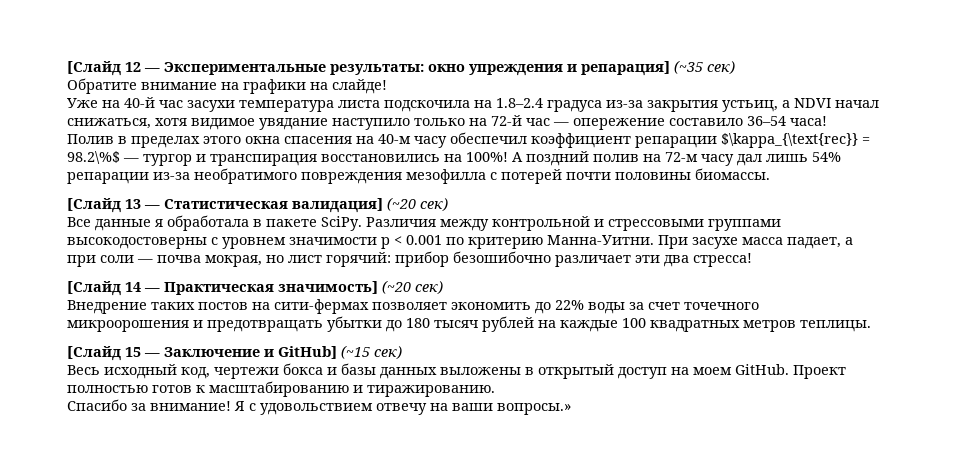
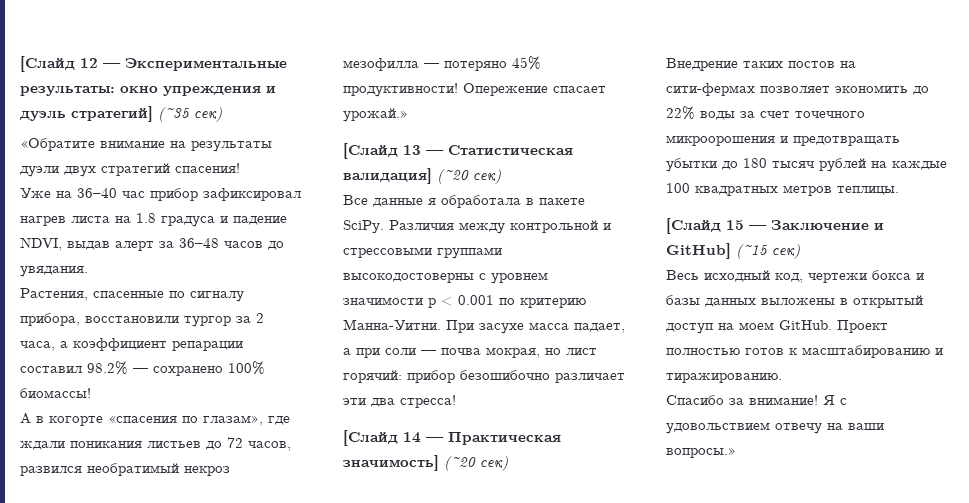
[581,61,670,76] репарация] -> [20,106,153,122] дуэль стратегий]
[67,78,137,94] Обратите -> [20,138,95,151] «Обратите
[243,79,387,94] [67,97,879,112] [67,115,827,130] [67,132,870,148] [67,151,841,166] [67,168,770,184] графики на слайде! // Уже на 40-й час засухи температура листа подскочила на 1.8–2.4 градуса из-за закрытия устьиц, а NDVI начал снижаться, хотя видимое увядание наступило только на 72-й час — опережение составило 36–54 часа! // Полив в пределах этого окна спасения на 40-м часу обеспечил коэффициент репарации $\kappa_{\text{rec}} = 98.2\%$ — тургор и транспирация восстановились на 100%! А поздний полив на 72-м часу дал лишь 54% репарации из-за необратимого повреждения мезофилла с потерей почти половины биомассы. -> [191,141,272,152] [20,163,240,177] [20,188,301,201] [20,213,287,227] [20,237,284,251] [20,266,88,277] [20,288,244,302] [20,313,264,327] [20,338,243,351] [20,361,265,376] [20,388,91,398] [20,413,290,426] [20,437,291,451] [20,463,230,476] [343,56,541,71] [343,83,606,97] [343,108,408,122] результаты дуэли двух стратегий спасения! // Уже на 36–40 час прибор зафиксировал нагрев листа на 1.8 градуса и падение NDVI, выдав алерт за 36–48 часов до увядания. // Растения, спасенные по сигналу прибора, восстановили тургор за 2 часа, а коэффициент репарации составил 98.2% — сохранено 100% биомассы! // А в когорте «спасения по глазам», где ждали поникания листьев до 72 часов, развился необратимый некроз мезофилла — потеряно 45% продуктивности! Опережение спасает урожай.»

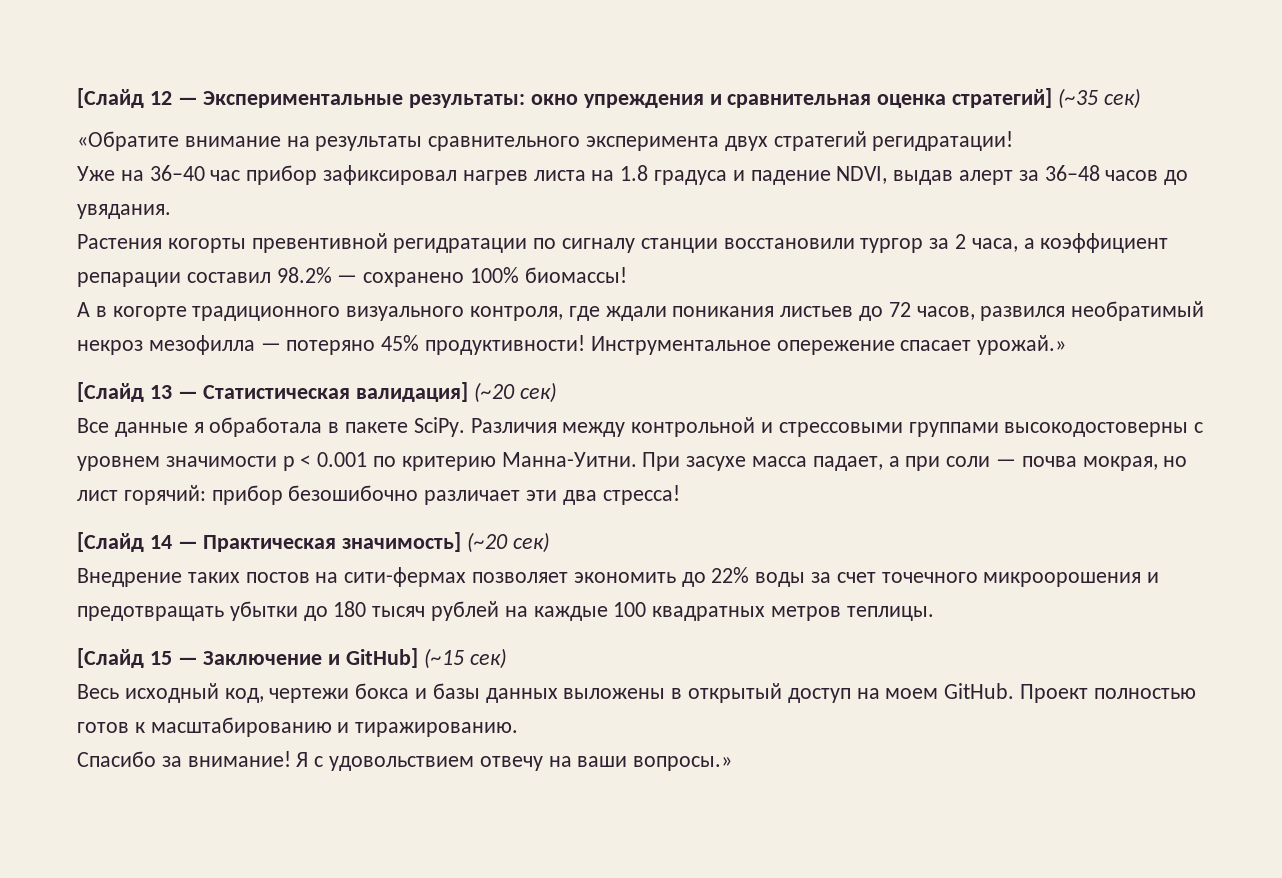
[20,111,66,121] дуэль -> [727,94,947,108] сравнительная оценка
[20,166,59,177] дуэли -> [428,136,720,151] сравнительного эксперимента
[175,163,240,173] спасения! -> [872,131,1014,151] регидратации!
[20,288,164,301] Растения, спасенные -> [77,233,528,253] Растения когорты превентивной регидратации
[20,313,80,326] прибора, -> [640,238,718,253] станции
[108,415,263,426] «спасения по глазам», -> [192,306,564,321] традиционного визуального контроля,
[463,83,548,96] Опережение -> [590,336,895,355] Инструментальное опережение

